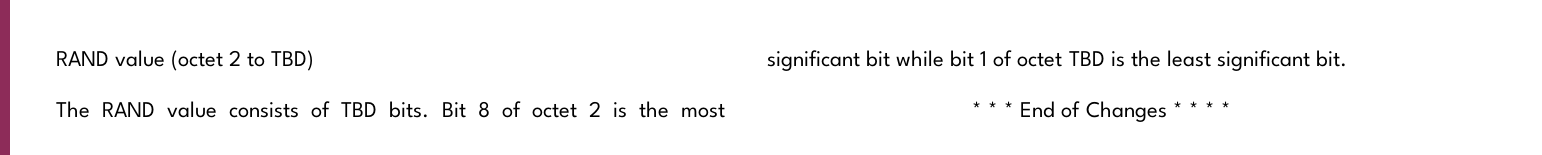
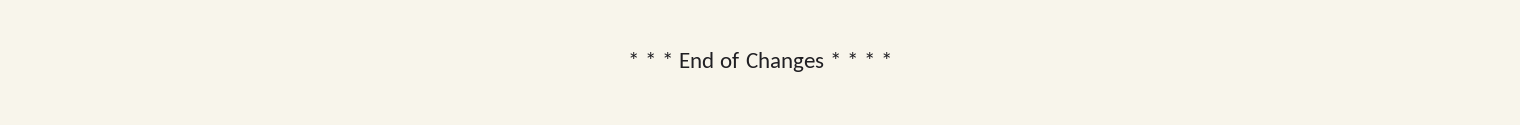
[56,50,315,71] [56,101,725,118] [767,50,1347,71] RAND value (octet 2 to TBD) // The RAND value consists of TBD bits. Bit 8 of octet 2 is the most significant bit while bit 1 of octet TBD is the least significant bit. // -> (627, 60) none

